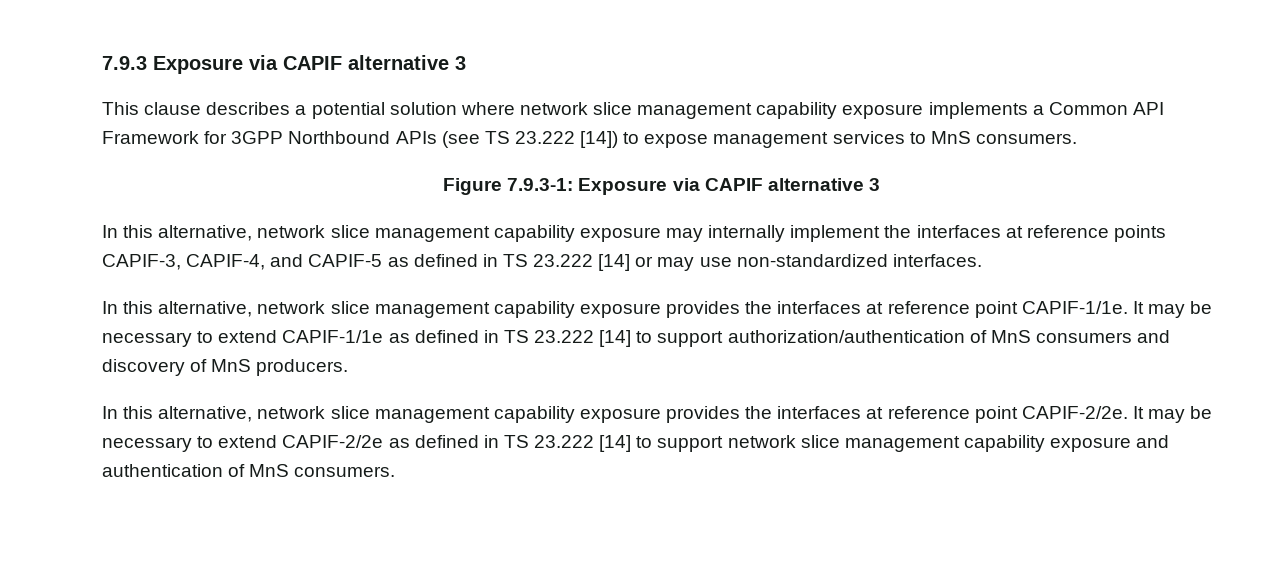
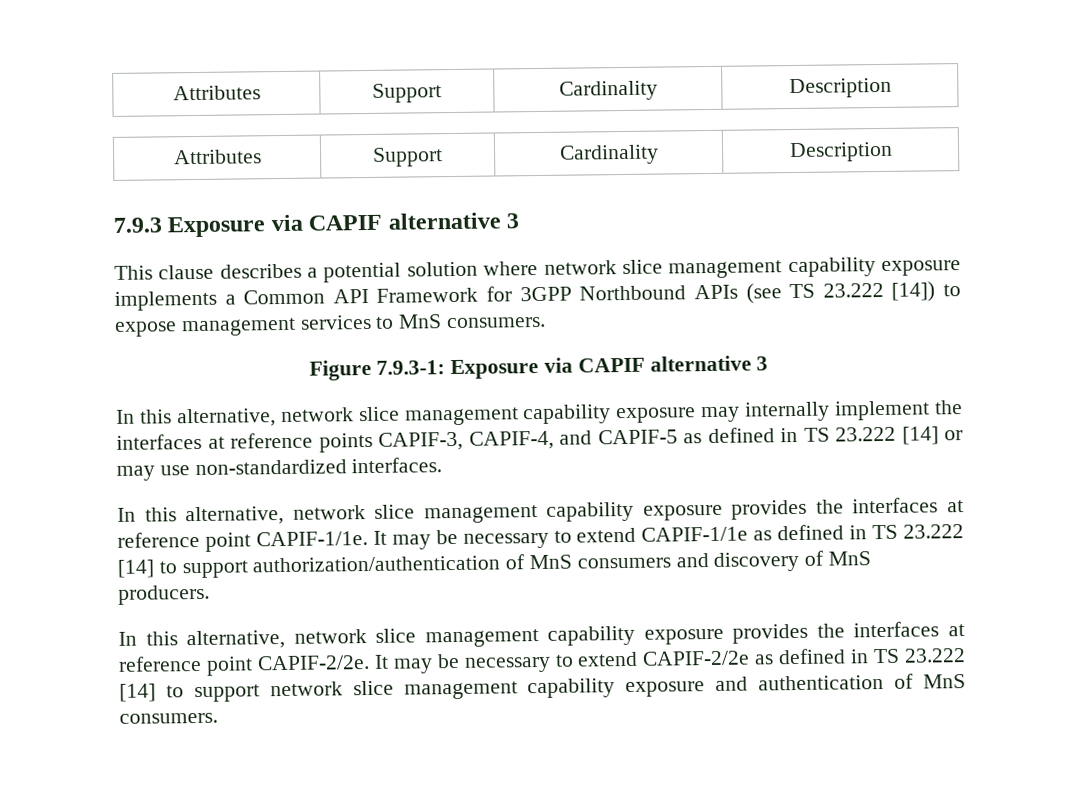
(102, 63) none -> [172,85,261,101] [372,83,442,103] [558,80,658,101] [788,77,892,99] [173,149,262,165] [372,147,443,167] [558,144,659,165] [788,141,893,163] Attributes | Support | Cardinality | Description // Attributes | Support | Cardinality | Description //

